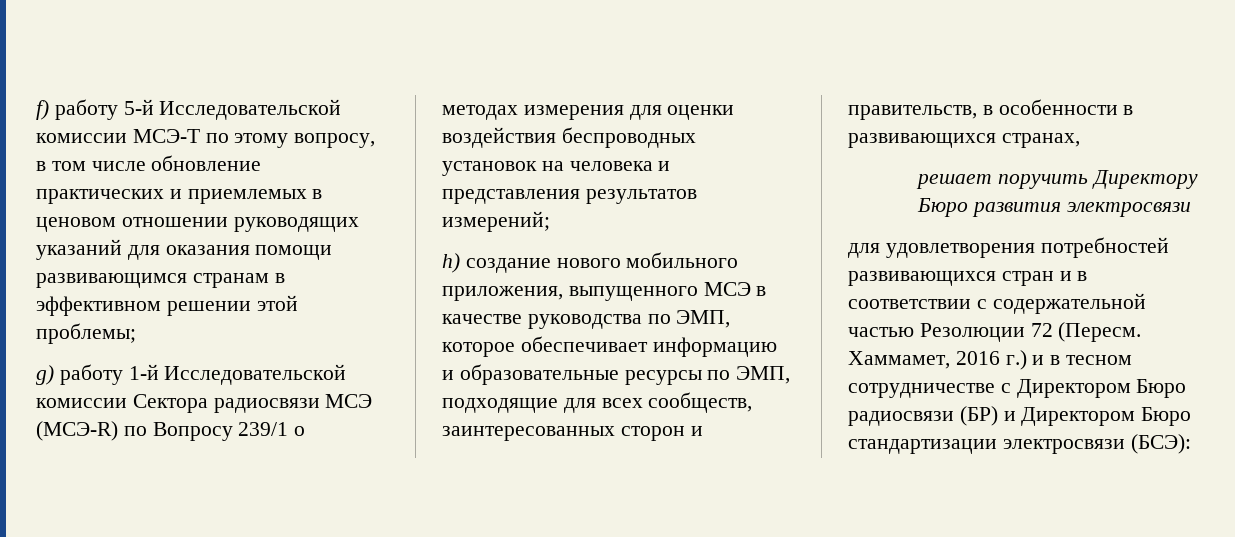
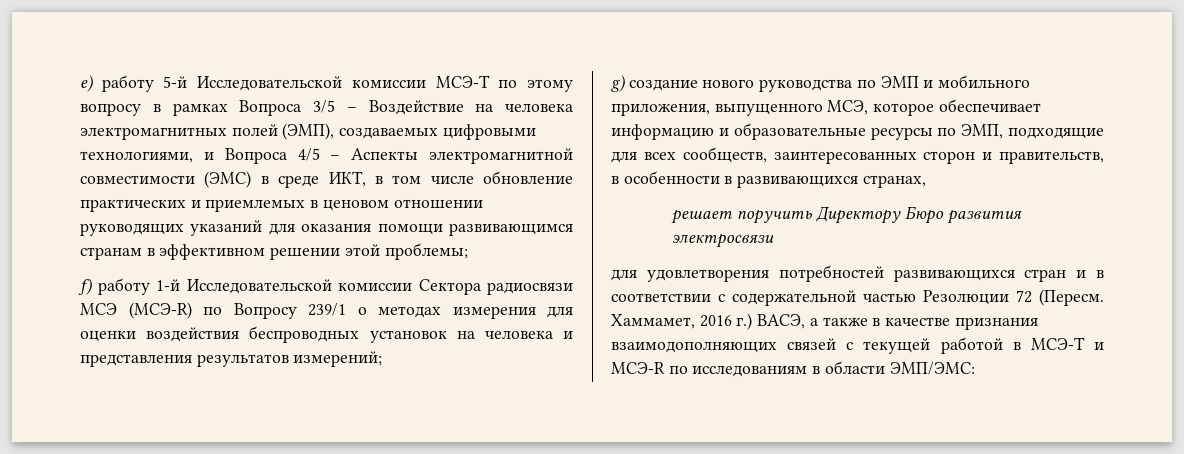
[36,100,49,120] f) -> [80,75,93,92] e)
[294,133,376,148] вопросу, -> [80,100,573,116] [80,123,536,140] [80,148,573,164] [80,171,366,188] вопросу в рамках Вопроса 3/5 – Воздействие на человека электромагнитных полей (ЭМП), создаваемых цифровыми технологиями, и Вопроса 4/5 – Аспекты электромагнитной совместимости (ЭМС) в среде ИКТ,
[36,365,54,385] g) -> [78,278,92,295] f)
[442,253,460,273] h) -> [611,75,625,92] g)
[626,252,739,268] [442,282,767,301] [442,310,731,329] мобильного приложения, выпущенного МСЭ в качестве руководства по ЭМП, -> [759,75,1031,92] [611,100,869,116] руководства по ЭМП и мобильного приложения, выпущенного МСЭ,
[1032,355,1133,365] [848,379,1187,398] [848,406,1192,426] [848,434,1191,454] и в тесном сотрудничестве с Директором Бюро радиосвязи (БР) и Директором Бюро стандартизации электросвязи (БСЭ): -> [757,314,1038,330] [611,337,1104,354] [611,361,975,377] ВАСЭ, а также в качестве признания взаимодополняющих связей с текущей работой в МСЭ-T и МСЭ-R по исследованиям в области ЭМП/ЭМС:

